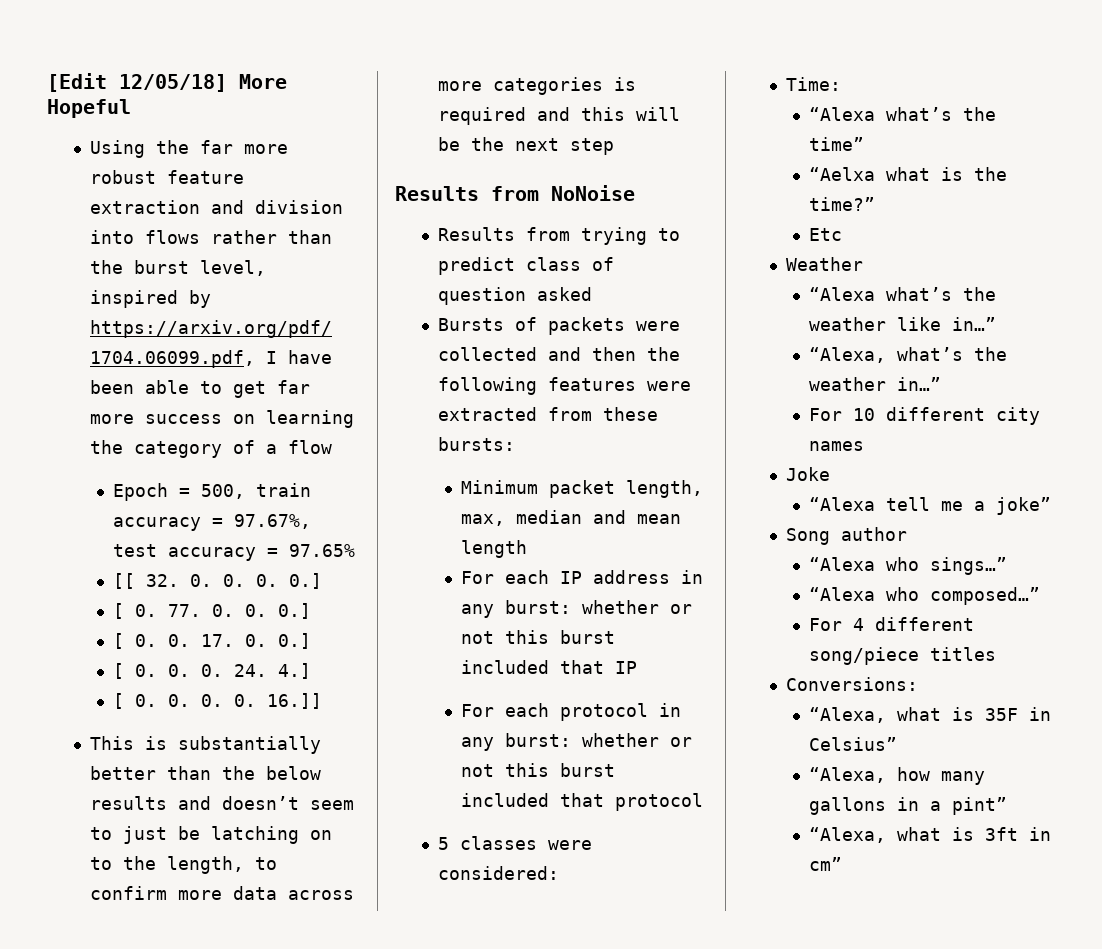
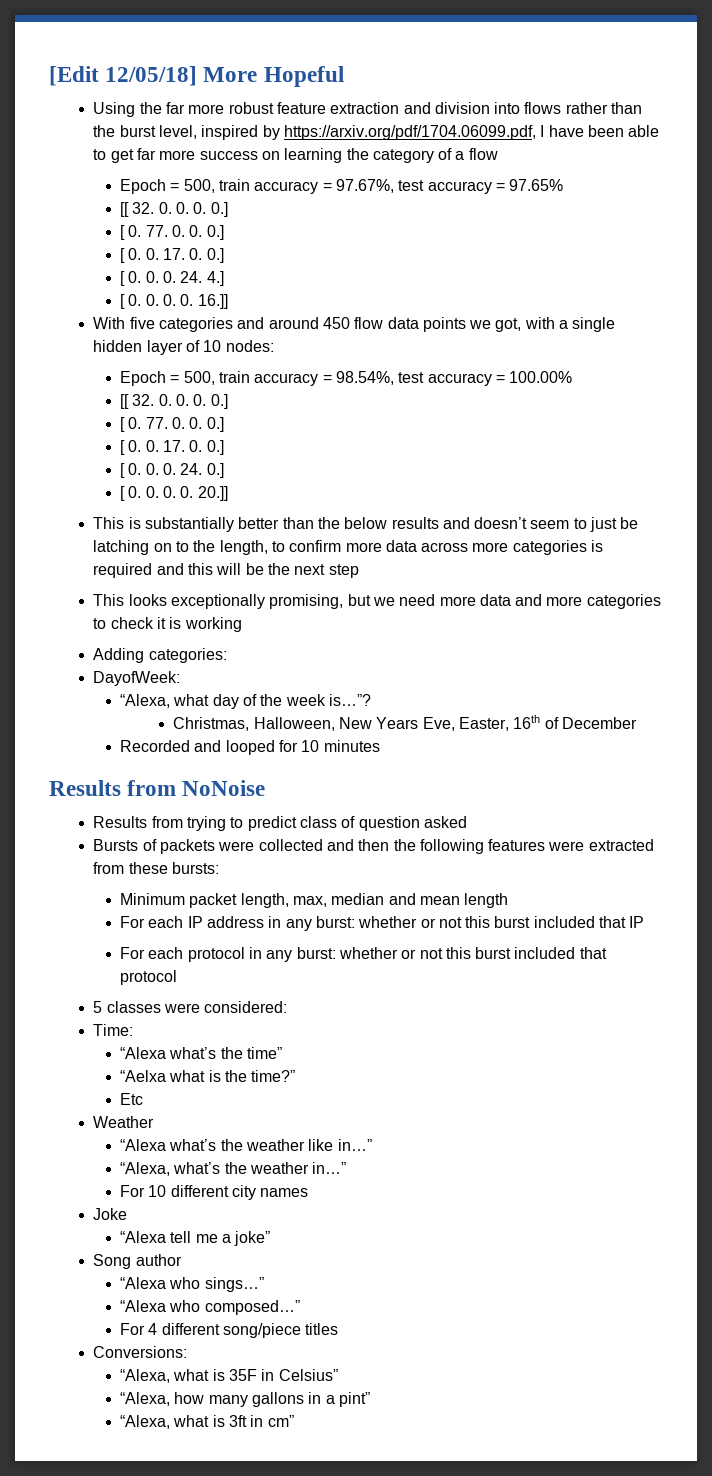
(323, 701) none -> [93,317,616,332] [93,340,274,355] [119,371,573,386] [119,394,228,409] [119,417,224,432] [119,440,224,455] [119,463,224,478] [119,486,228,501] // With five categories and around 450 flow data points we got, with a single hidden layer of 10 nodes: // Epoch = 500, train accuracy = 98.54%, test accuracy = 100.00% // [[ 32. 0. 0. 0. 0.] // [ 0. 77. 0. 0. 0.] // [ 0. 0. 17. 0. 0.] // [ 0. 0. 0. 24. 0.] // [ 0. 0. 0. 0. 20.]]
(615, 146) none -> [93,594,661,609] [93,617,242,632] [93,648,227,663] [93,671,181,686] [119,694,371,709] [173,715,637,731] [119,740,380,755] // This looks exceptionally promising, but we need more data and more categories to check it is working // Adding categories: // DayofWeek: // “Alexa, what day of the week is…”? // Christmas, Halloween, New Years Eve, Easter, 16th of December // Recorded and looped for 10 minutes

